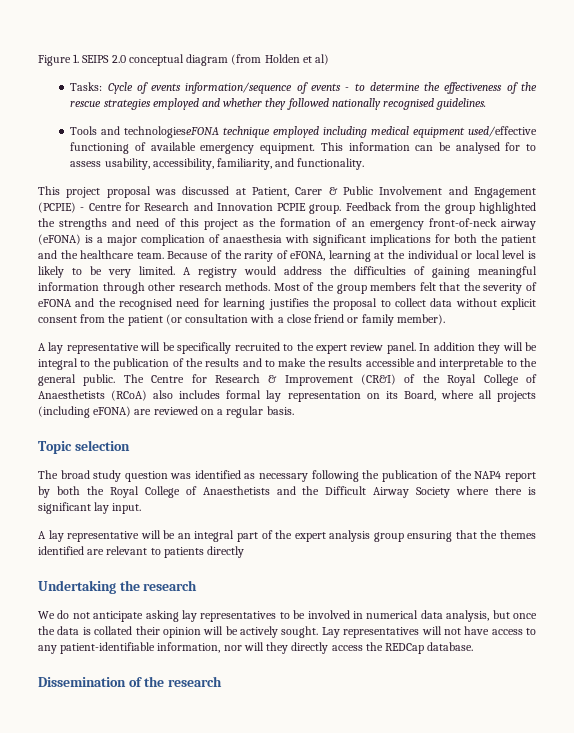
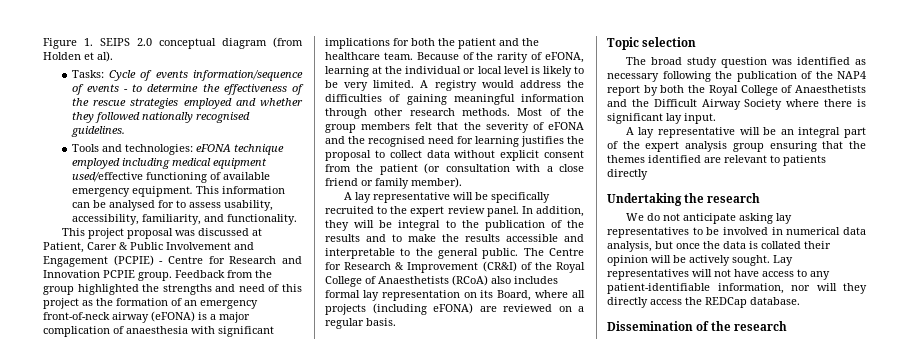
[315,54,330,65] al) -> [97,51,113,62] al).
[124,126,220,138] technologieseFONA -> [124,144,231,155] technologies: eFONA
[433,342,475,351] addition -> [536,206,584,217] addition,

